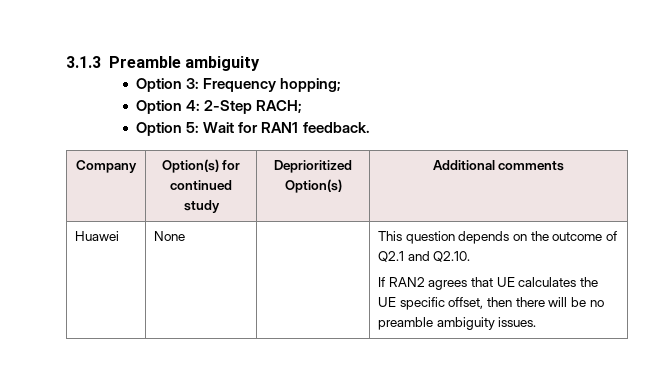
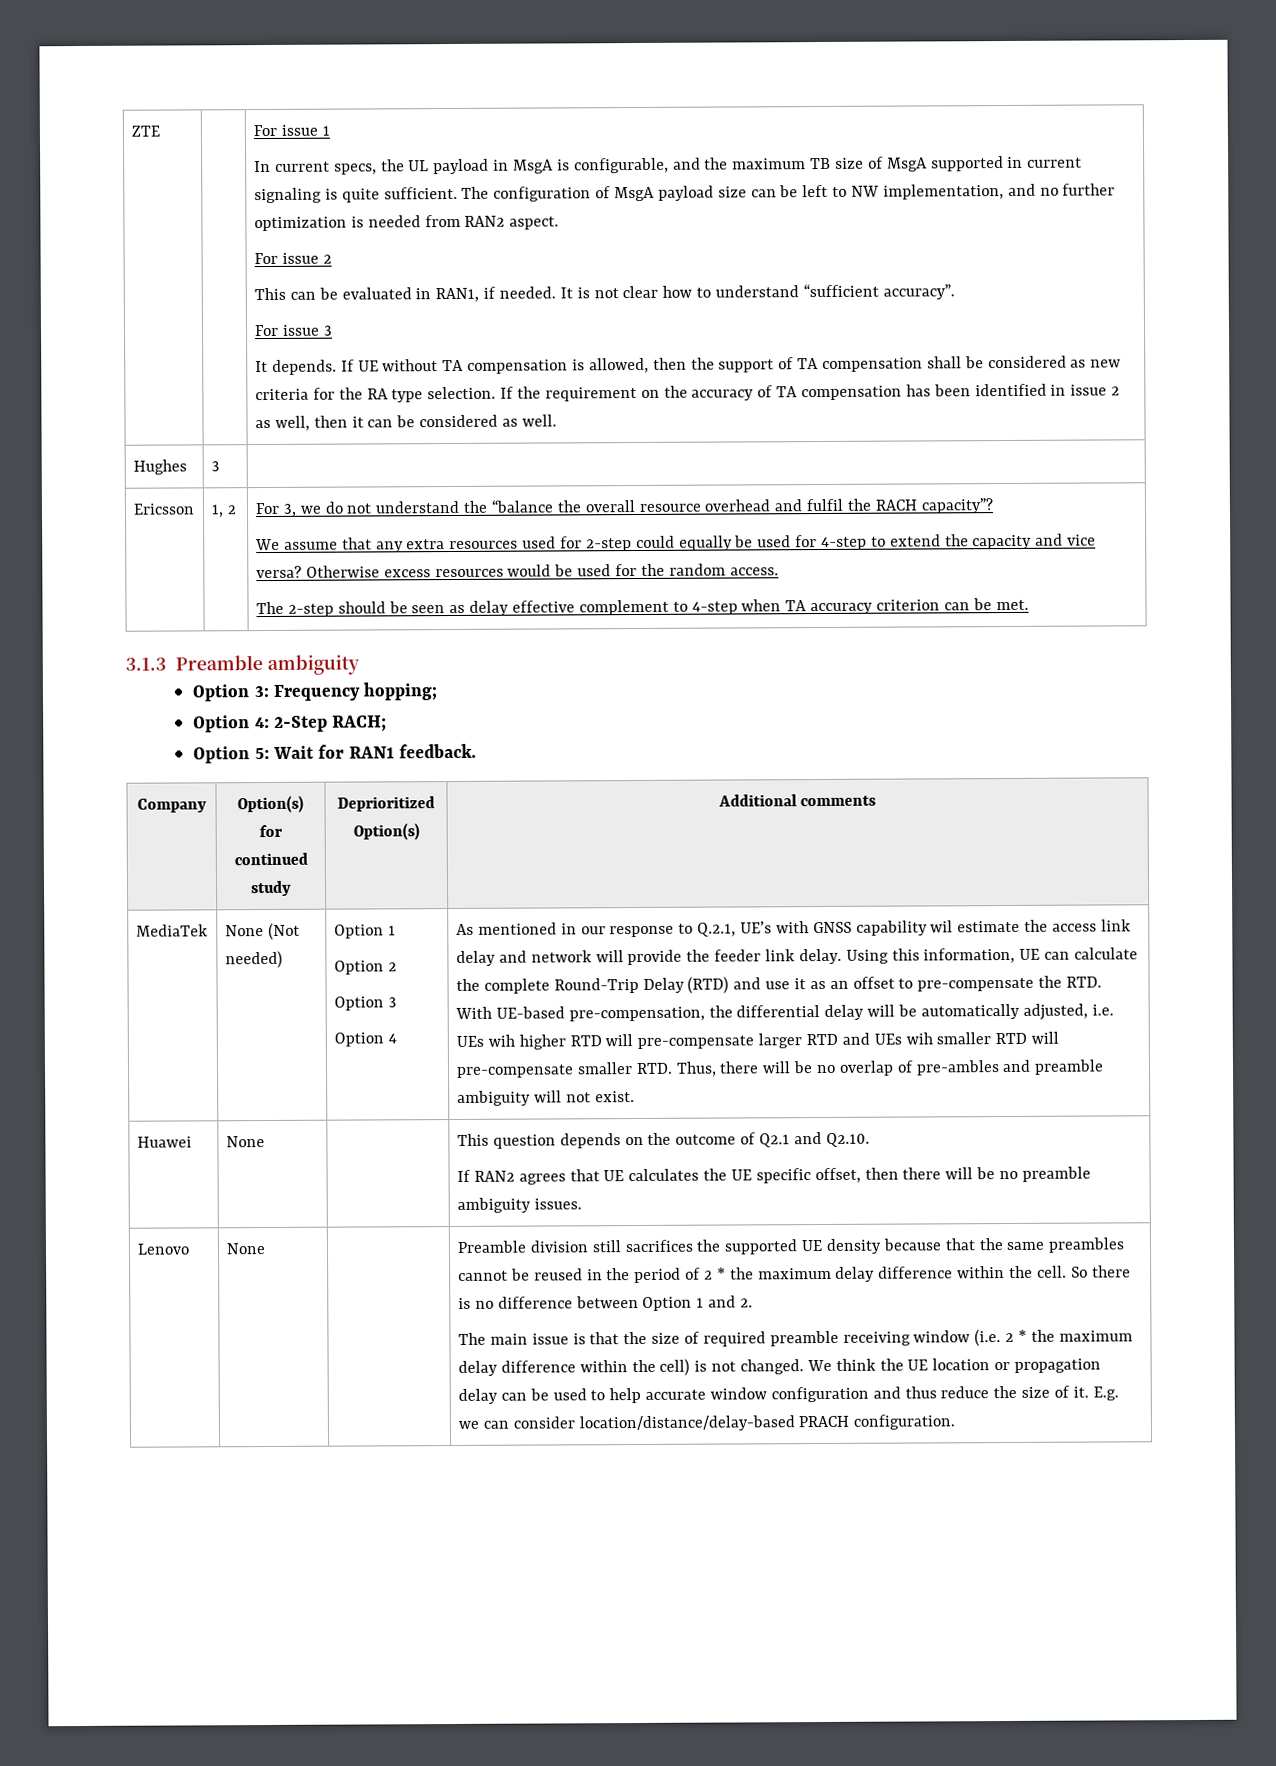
(66, 62) none -> [130,125,160,137] [252,124,330,137] [253,156,1083,175] [253,183,1116,204] [253,214,560,232] [253,252,332,265] [253,283,955,303] [253,324,333,337] [254,355,1122,375] [254,383,1121,403] [254,414,557,431] [132,459,187,475] [210,461,220,472] [132,503,194,515] [210,504,236,518] [254,498,994,517] [254,533,1097,553] [255,563,779,579] [255,598,1029,617] ZTE | | For issue 1 // In current specs, the UL payload in MsgA is configurable, and the maximum TB size of MsgA supported in current signaling is quite sufficient. The configuration of MsgA payload size can be left to NW implementation, and no further optimization is needed from RAN2 aspect. // For issue 2 // This can be evaluated in RAN1, if needed. It is not clear how to understand “sufficient accuracy”. // For issue 3 // It depends. If UE without TA compensation is allowed, then the support of TA compensation shall be considered as new criteria for the RA type selection. If the requirement on the accuracy of TA compensation has been identified in issue 2 as well, then it can be considered as well. // Hughes | 3 | // Ericsson | 1, 2 | For 3, we do not understand the “balance the overall resource overhead and fulfil the RACH capacity”? // We assume that any extra resources used for 2-step could equally be used for 4-step to extend the capacity and vice versa? Otherwise excess resources would be used for the random access. // The 2-step should be seen as delay effective complement to 4-step when TA accuracy criterion can be met. //
(565, 166) none -> [135,924,208,937] [224,922,300,941] [224,950,283,969] [333,924,396,939] [333,960,397,975] [333,996,397,1011] [333,1032,397,1047] [455,919,1131,938] [455,947,1138,966] [455,975,1102,994] [454,1003,1114,1022] [455,1031,1060,1050] [455,1059,1105,1078] [456,1090,635,1106] // MediaTek | None (Not needed) | Option 1 // Option 2 // Option 3 // Option 4 | As mentioned in our response to Q.2.1, UE’s with GNSS capability wil estimate the access link delay and network will provide the feeder link delay. Using this information, UE can calculate the complete Round-Trip Delay (RTD) and use it as an offset to pre-compensate the RTD. With UE-based pre-compensation, the differential delay will be automatically adjusted, i.e. UEs wih higher RTD will pre-compensate larger RTD and UEs wih smaller RTD will pre-compensate smaller RTD. Thus, there will be no overlap of pre-ambles and preamble ambiguity will not exist.
(537, 322) none -> [136,1243,190,1255] [225,1243,266,1255] [456,1237,1126,1255] [457,1265,1131,1284] [457,1295,753,1311] [457,1329,1133,1347] [457,1358,1101,1376] [457,1385,1119,1404] [457,1414,956,1432] // Lenovo | None | | Preamble division still sacrifices the supported UE density because that the same preambles cannot be reused in the period of 2 * the maximum delay difference within the cell. So there is no difference between Option 1 and 2. // The main issue is that the size of required preamble receiving window (i.e. 2 * the maximum delay difference within the cell) is not changed. We think the UE location or propagation delay can be used to help accurate window configuration and thus reduce the size of it. E.g. we can consider location/distance/delay-based PRACH configuration.

